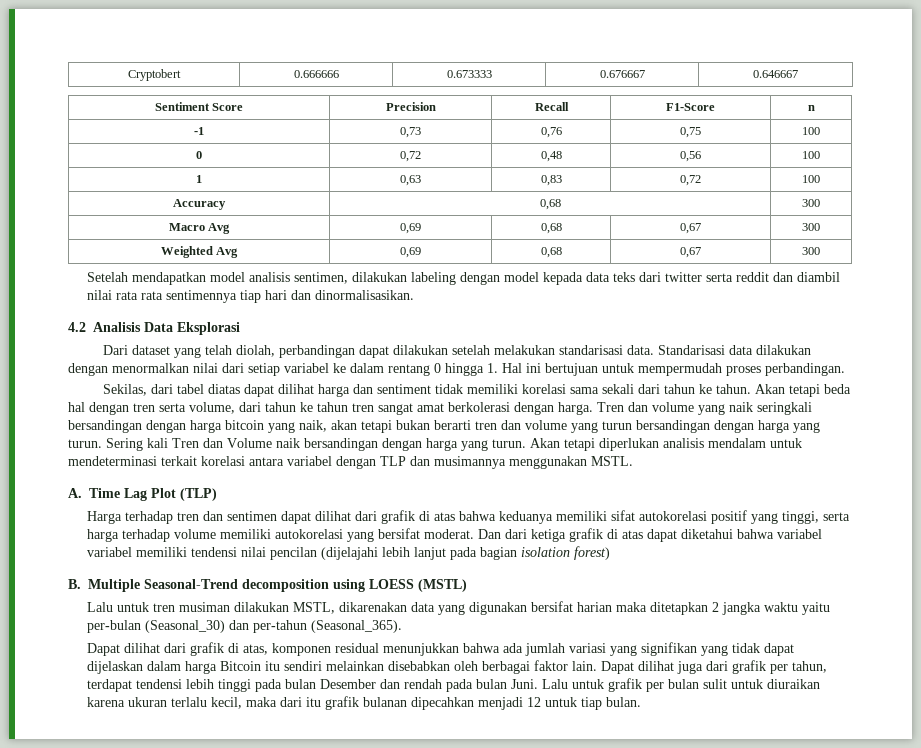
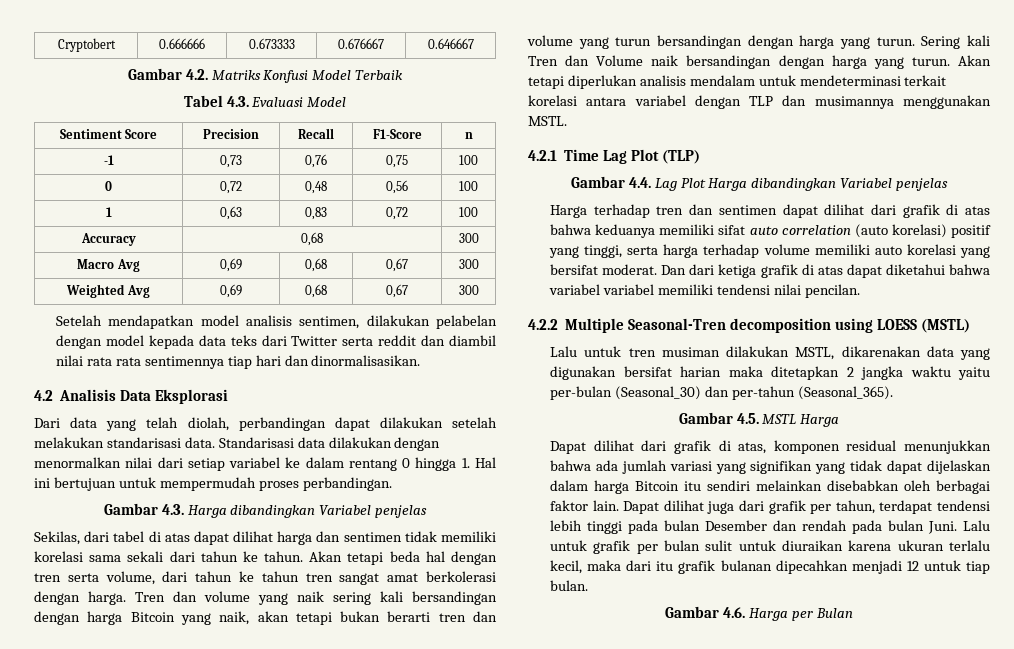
(798, 74) none -> [127,68,404,83] [183,95,347,107] // Gambar 4.2. Matriks Konfusi Model Terbaik // Tabel 4.3. Evaluasi Model
[411,272,457,285] labeling -> [436,315,497,329] pelabelan
[665,272,703,282] twitter -> [291,336,338,346] Twitter
[131,345,170,355] dataset -> [70,417,98,428] data
(845, 369) none -> [103,503,428,518] // Gambar 4.3. Harga dibandingkan Variabel penjelas
[207,384,240,394] diatas -> [148,531,190,542] di atas
[376,384,431,394] sentiment -> [343,532,402,542] sentimen
[757,402,812,415] [68,420,264,433] seringkali bersandingan dengan harga bitcoin -> [333,591,497,605] [34,611,175,625] sering kali bersandingan dengan harga Bitcoin
[68,488,82,498] A. -> [528,150,557,161] 4.2.1
(217, 494) none -> [570,176,949,191] // Gambar 4.4. Lag Plot Harga dibandingkan Variabel penjelas
[639,511,708,521] autokorelasi -> [749,224,947,238] auto correlation (auto korelasi)
[275,529,344,539] autokorelasi -> [874,244,956,255] auto korelasi
[270,546,611,560] [68,579,238,592] pencilan (dijelajahi lebih lanjut pada bagian isolation forest) // B. Multiple Seasonal-Trend -> [804,284,860,298] [528,318,727,333] pencilan. // 4.2.2 Multiple Seasonal-Tren
(403, 626) none -> [678,412,840,427] // Gambar 4.5. MSTL Harga
(642, 702) none -> [665,606,853,621] // Gambar 4.6. Harga per Bulan

